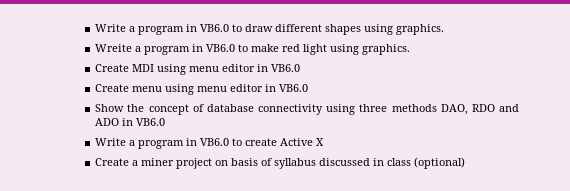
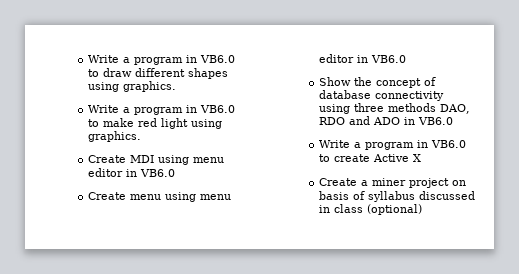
[95,44,133,52] Wreite -> [87,105,119,113] Write

